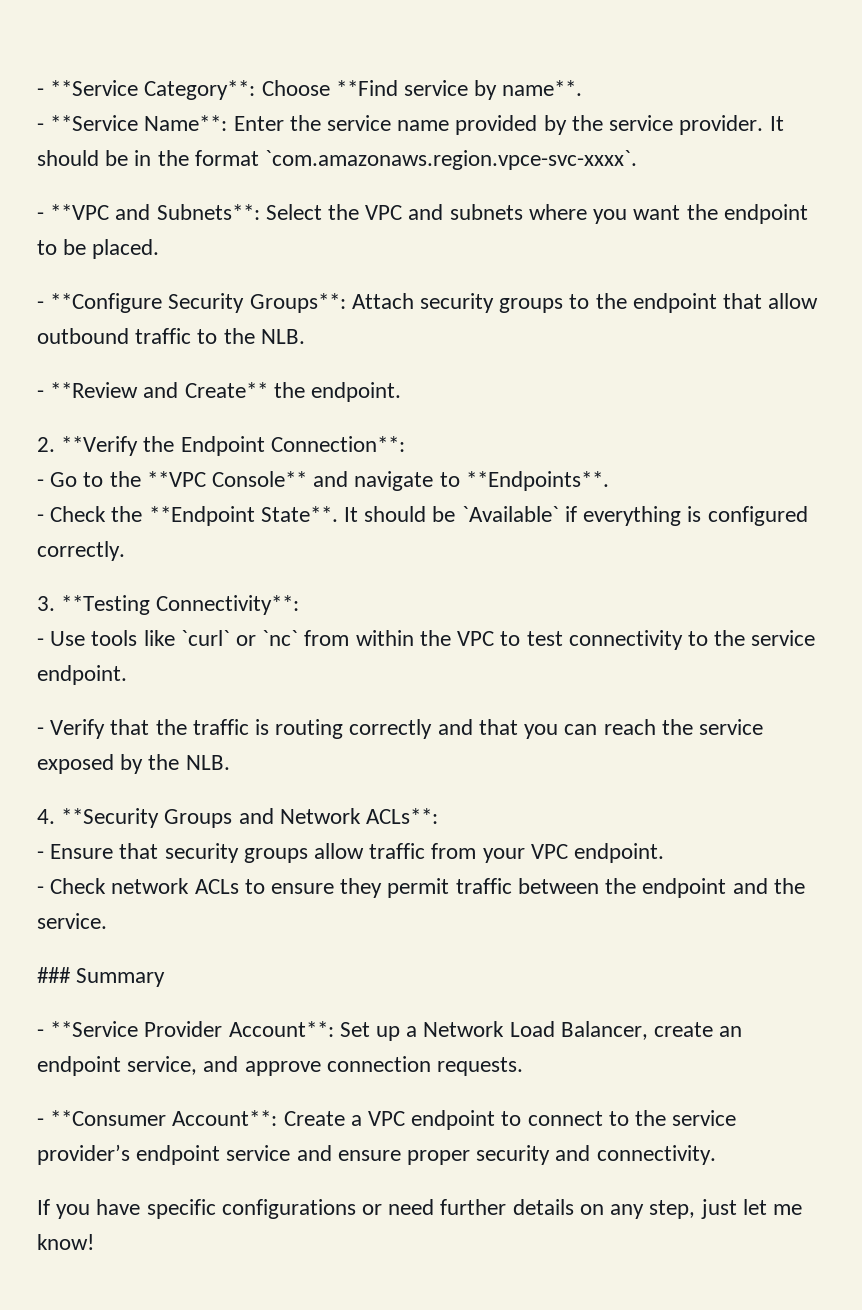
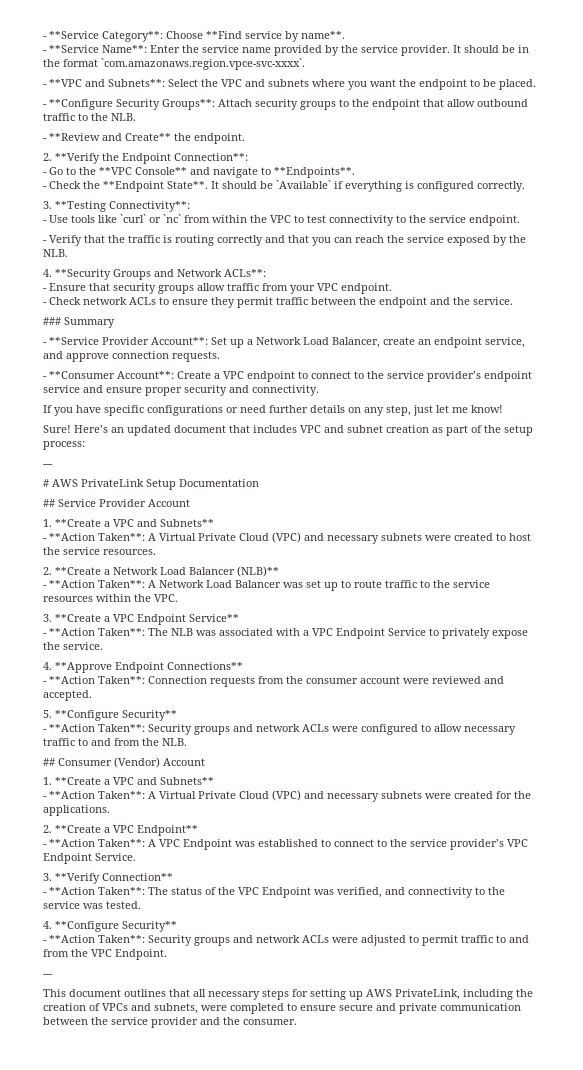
(94, 1242) none -> [43,425,533,436] [43,441,85,450] [43,464,53,467] [43,479,259,490] [43,499,190,507] [43,519,214,527] [43,532,531,544] [43,547,156,555] [43,566,279,577] [43,580,490,591] [43,594,178,602] [43,614,239,625] [43,628,528,639] [43,642,103,650] [43,662,243,673] [43,676,504,687] [43,690,92,701] [43,710,177,721] [43,724,516,735] [43,738,187,746] [43,757,205,768] [43,777,214,785] [43,790,531,802] [43,805,110,816] [43,825,198,836] [43,839,528,850] [43,853,136,864] [43,873,173,884] [43,887,505,898] [43,901,141,909] [43,921,177,932] [43,935,529,946] [43,949,167,960] [43,974,53,977] [43,989,533,1000] [43,1003,521,1014] [43,1017,297,1028] // Sure! Here’s an updated document that includes VPC and subnet creation as part of the setup process: // --- // # AWS PrivateLink Setup Documentation // ## Service Provider Account // 1. **Create a VPC and Subnets** // - **Action Taken**: A Virtual Private Cloud (VPC) and necessary subnets were created to host the service resources. // 2. **Create a Network Load Balancer (NLB)** // - **Action Taken**: A Network Load Balancer was set up to route traffic to the service resources within the VPC. // 3. **Create a VPC Endpoint Service** // - **Action Taken**: The NLB was associated with a VPC Endpoint Service to privately expose the service. // 4. **Approve Endpoint Connections** // - **Action Taken**: Connection requests from the consumer account were reviewed and accepted. // 5. **Configure Security** // - **Action Taken**: Security groups and network ACLs were configured to allow necessary traffic to and from the NLB. // ## Consumer (Vendor) Account // 1. **Create a VPC and Subnets** // - **Action Taken**: A Virtual Private Cloud (VPC) and necessary subnets were created for the applications. // 2. **Create a VPC Endpoint** // - **Action Taken**: A VPC Endpoint was established to connect to the service provider’s VPC Endpoint Service. // 3. **Verify Connection** // - **Action Taken**: The status of the VPC Endpoint was verified, and connectivity to the service was tested. // 4. **Configure Security** // - **Action Taken**: Security groups and network ACLs were adjusted to permit traffic to and from the VPC Endpoint. // --- // This document outlines that all necessary steps for setting up AWS PrivateLink, including the creation of VPCs and subnets, were completed to ensure secure and private communication between the service provider and the consumer.

